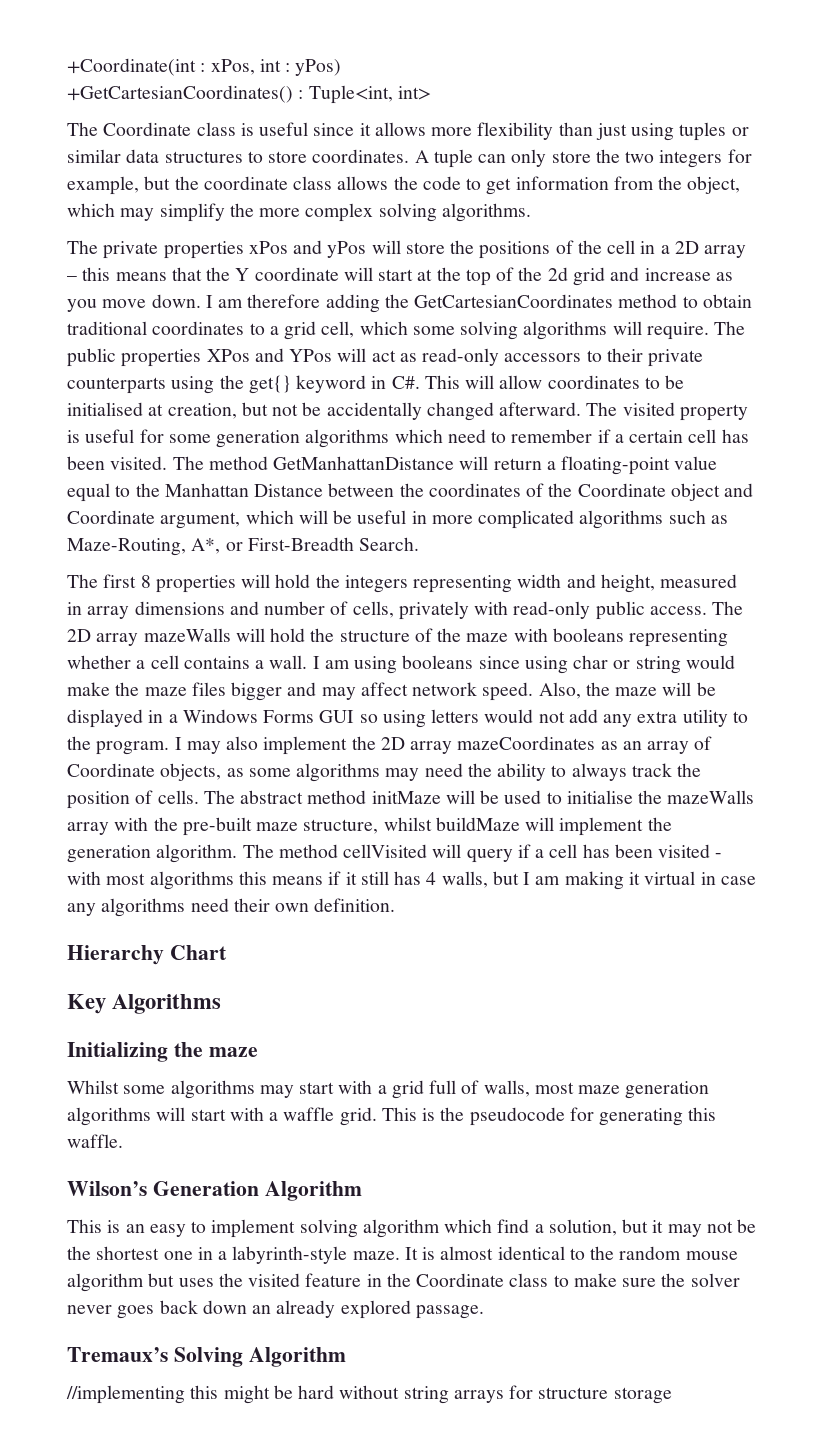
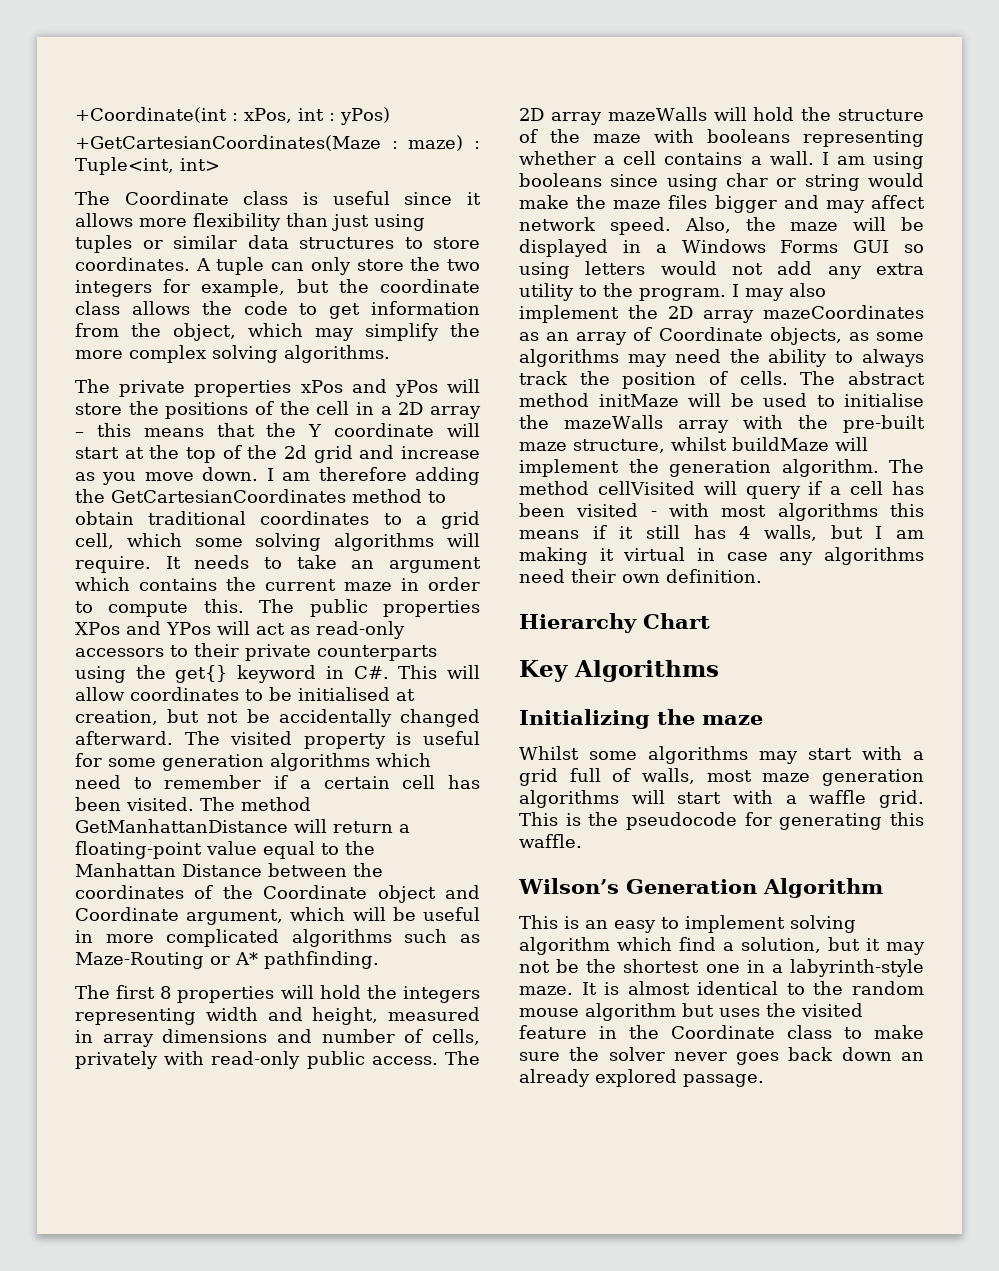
[67,85,293,103] +GetCartesianCoordinates() -> [75,135,464,151] +GetCartesianCoordinates(Maze : maze)
(709, 331) none -> [165,555,481,573] [75,577,480,591] [75,599,244,617] It needs to take an argument which contains the current maze in order to compute this.
[67,537,420,556] Maze-Routing, A*, or First-Breadth Search. -> [75,951,379,969] Maze-Routing or A* pathfinding.
[67,1347,346,1367] [66,1385,672,1404] // Tremaux’s Solving Algorithm // //implementing this might be hard without string arrays for structure storage -> (764, 1080) none

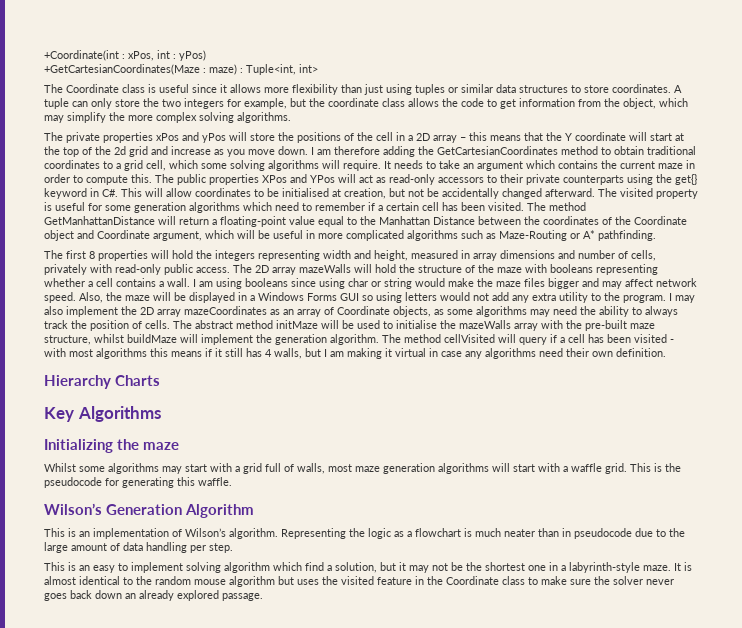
[643,613,710,629] Chart -> [115,375,161,386] Charts
(883, 888) none -> [44,528,685,539] [44,542,233,553] // This is an implementation of Wilson’s algorithm. Representing the logic as a flowchart is much neater than in pseudocode due to the large amount of data handling per step.

